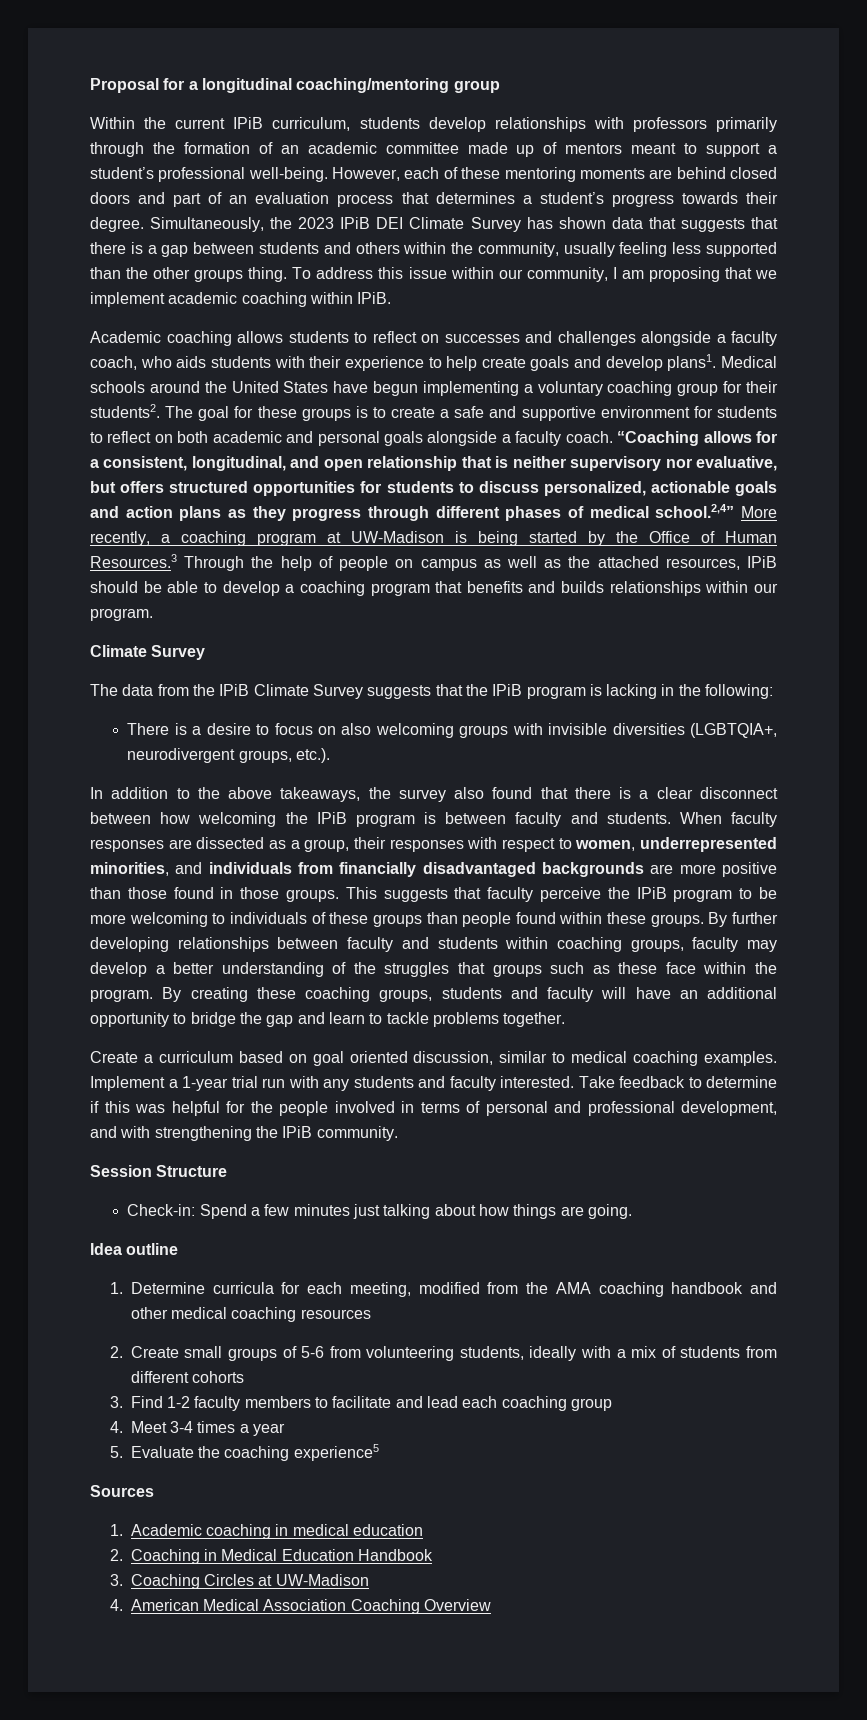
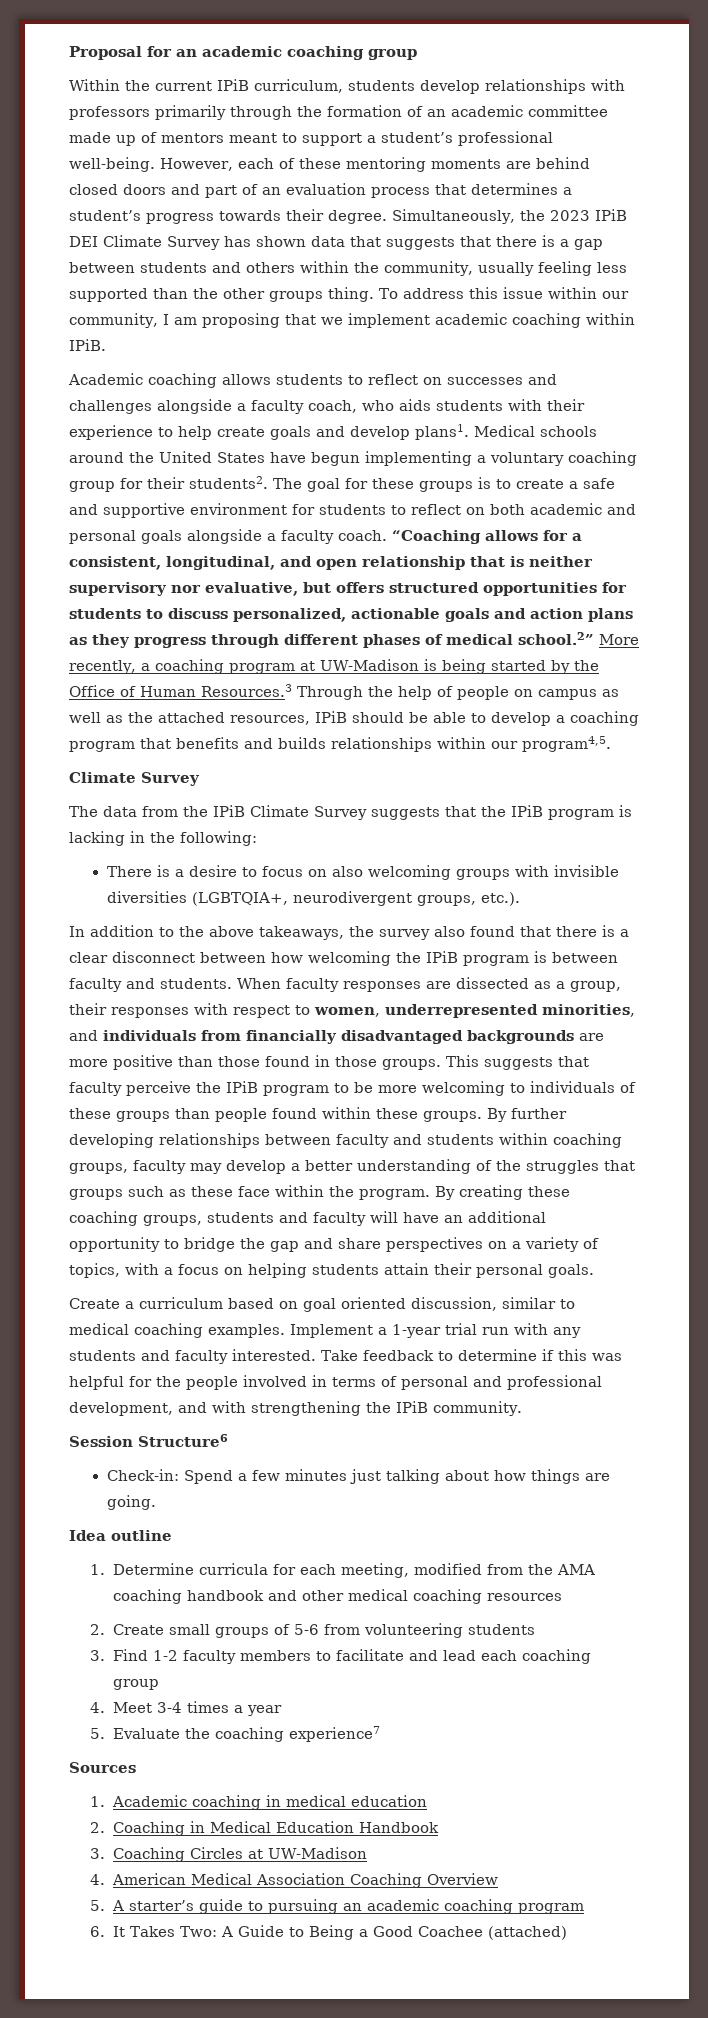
[188,78,450,93] a longitudinal coaching/mentoring -> [176,46,364,60] an academic coaching
[655,504,735,518] school.2,4” -> [518,632,594,645] school.2”
[90,608,153,621] program. -> [522,736,611,752] program4,5.
[328,1012,566,1027] learn to tackle problems together. -> [338,1237,599,1252] [69,1263,594,1278] share perspectives on a variety of topics, with a focus on helping students attain their personal goals.
[156,1165,228,1177] Structure -> [138,1434,228,1447] Structure6
[459,1346,778,1361] [130,1371,245,1383] students, ideally with a mix of students from different cohorts -> [467,1624,535,1635] students
[293,1444,379,1461] experience5 -> [288,1726,380,1742] experience7
(492, 1605) none -> [90,1899,584,1914] [90,1925,567,1940] // 5. A starter’s guide to pursuing an academic coaching program // 6. It Takes Two: A Guide to Being a Good Coachee (attached)

